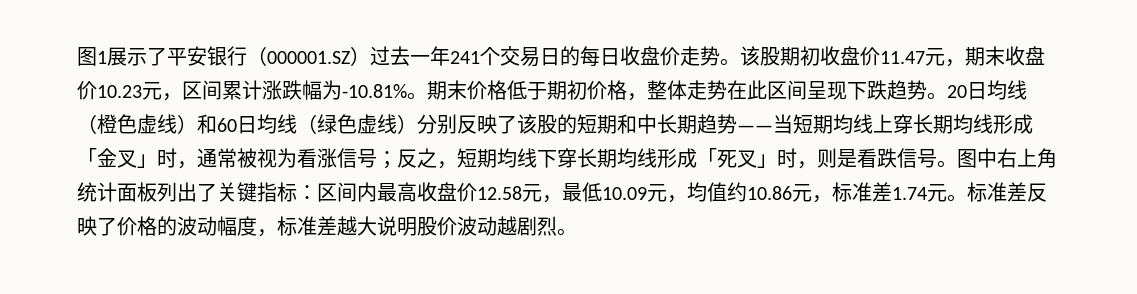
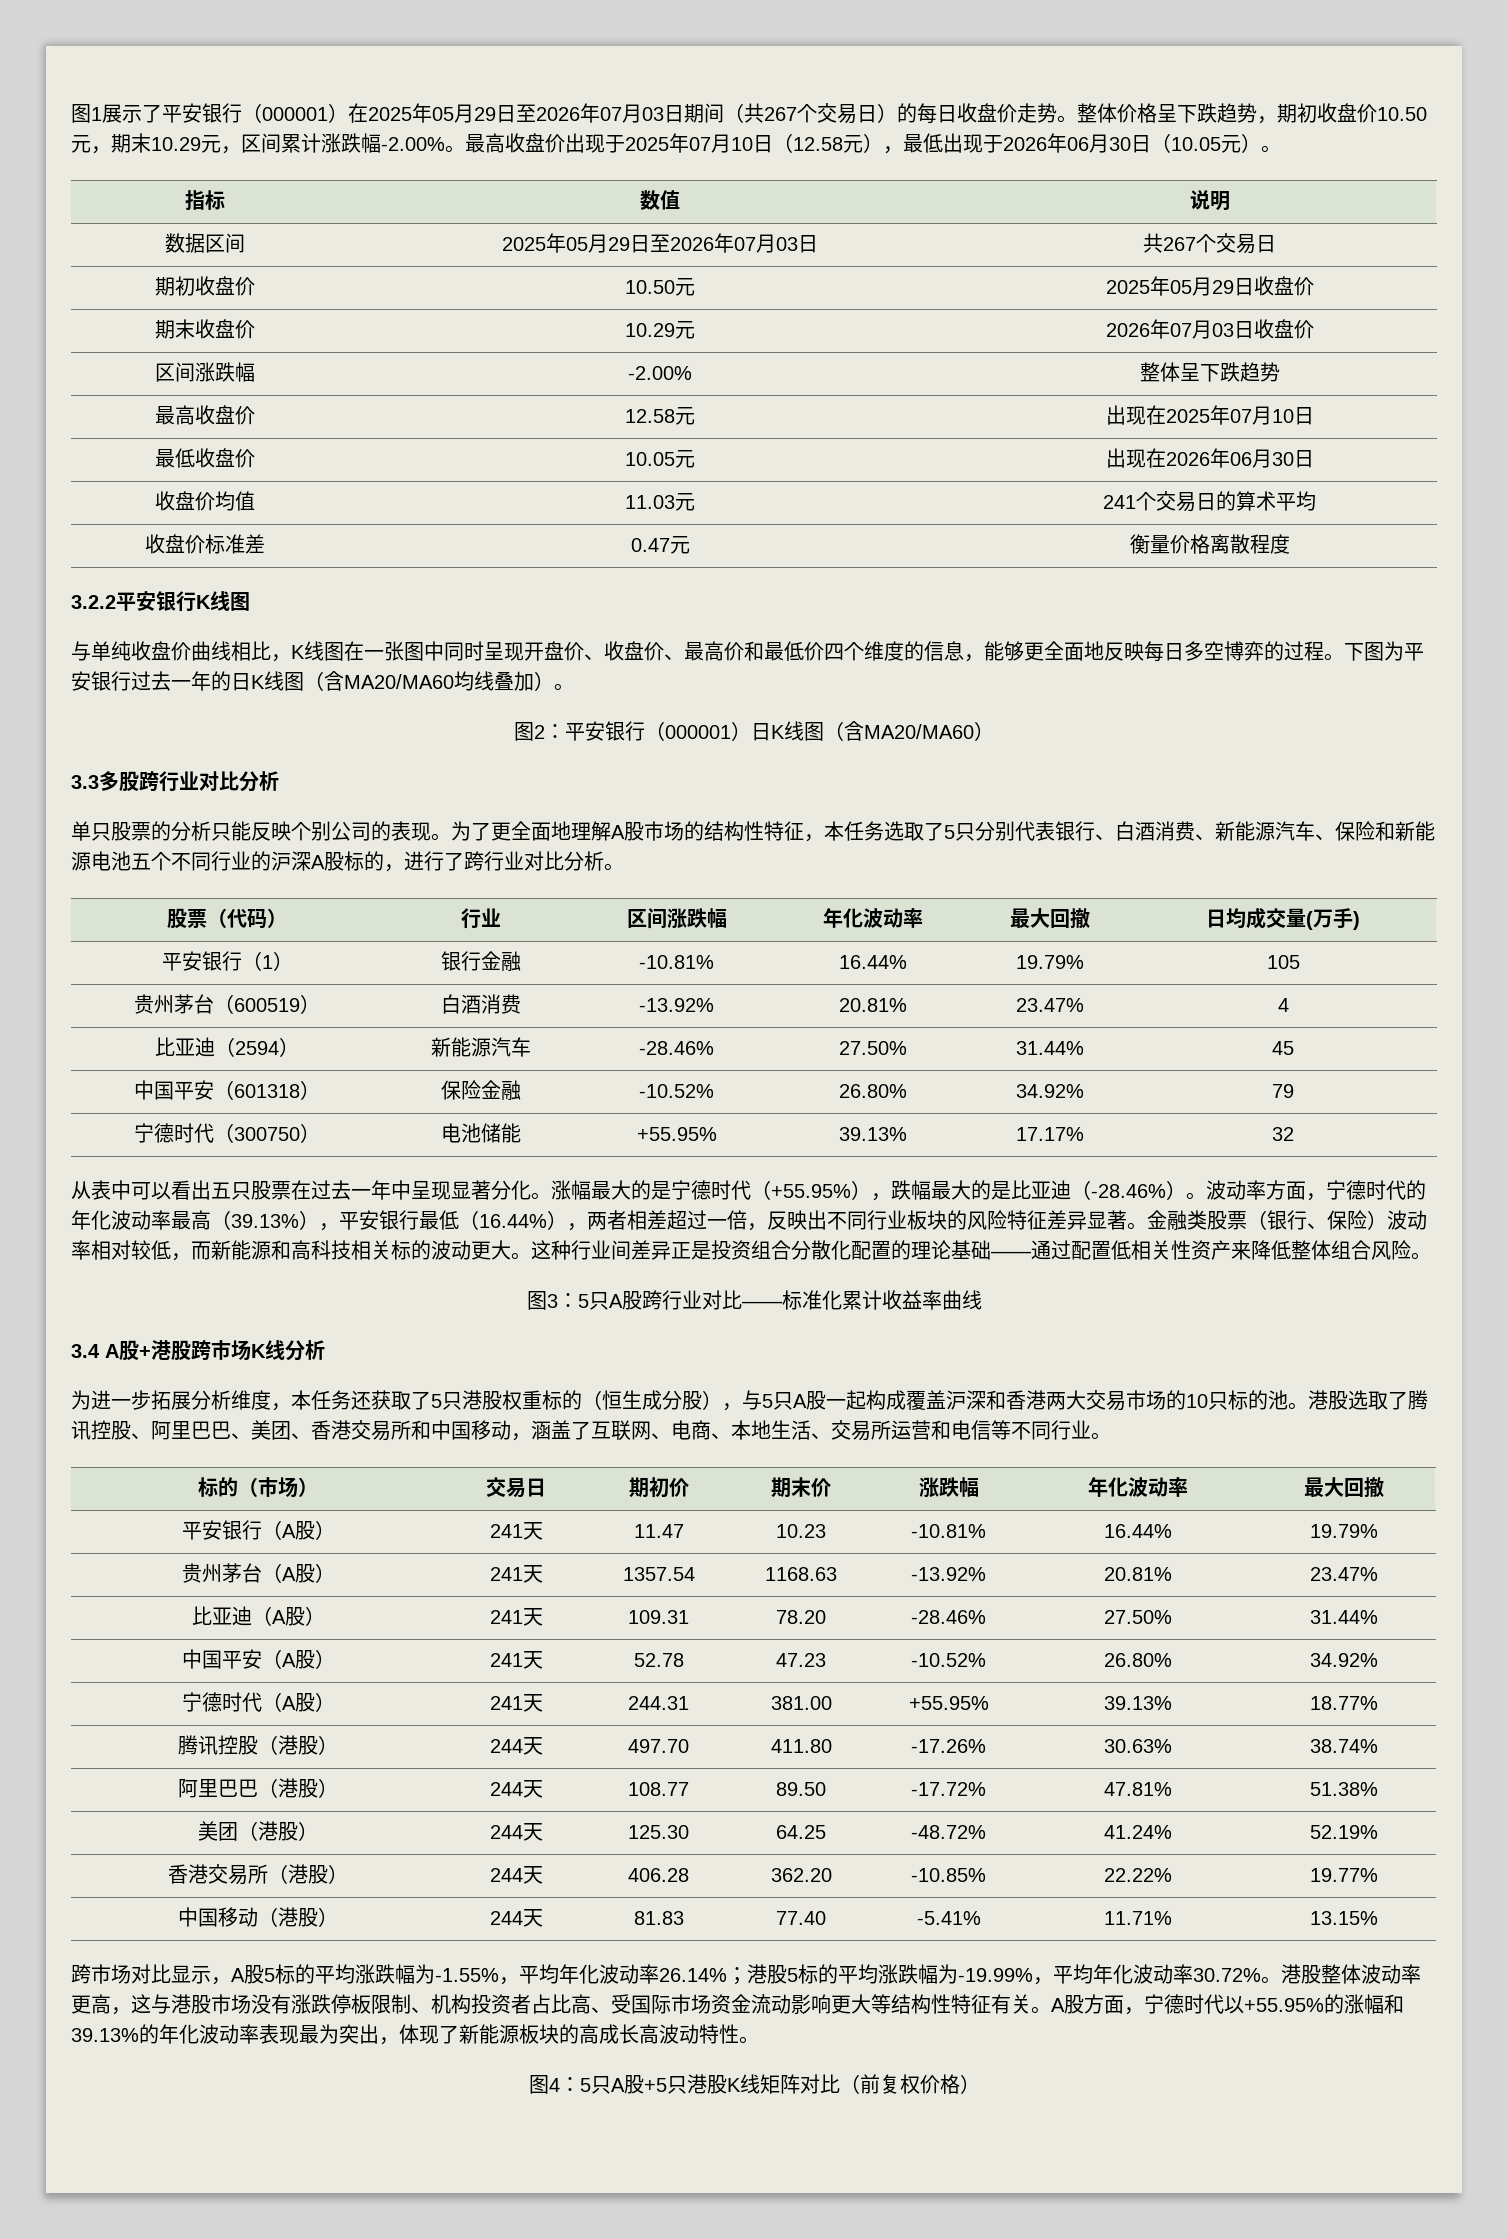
[267,46,560,67] 000001.SZ）过去一年241个交易日 -> [262,103,897,124] 000001）在2025年05月29日至2026年07月03日期间（共267个交易日）
[740,46,925,66] 该股期初收盘价11.47 -> [1077,103,1427,124] 整体价格呈下跌趋势，期初收盘价10.50
[1005,46,1045,66] [77,81,142,100] 收盘价10.23 -> [151,137,201,151] 10.29
[322,80,1027,101] [77,114,1033,134] [77,148,1057,169] [77,182,687,203] 为-10.81%。期末价格低于期初价格，整体走势在此区间呈现下跌趋势。20日均线（橙色虚线）和60日均线（绿色虚线）分别反映了该股的短期和中长期趋势——当短期均线上穿长期均线形成「金叉」时，通常被视为看涨信号；反之，短期均线下穿长期均线形成「死叉」时，则是看跌信号。图中右上角统计面板列出了关键指标：区间内最高收盘价12.58元，最低10.09元， -> [381,133,1281,154] [184,190,225,210] [640,190,680,210] [1189,190,1230,211] [164,233,245,253] [502,233,818,253] [1143,233,1276,254] [154,276,255,296] [625,278,695,296] [1105,276,1314,296] [154,319,255,339] [625,321,695,339] [1105,319,1314,339] [154,362,255,382] [628,366,692,380] [1139,362,1280,382] [154,405,255,425] [625,407,695,425] [1105,405,1314,425] [154,448,255,468] [625,450,695,468] [1105,448,1314,468] [154,491,215,511] -2.00%。最高收盘价出现于2025年07月10日（12.58元），最低出现于2026年06月30日（10.05元）。 // 指标 | 数值 | 说明 // 数据区间 | 2025年05月29日至2026年07月03日 | 共267个交易日 // 期初收盘价 | 10.50元 | 2025年05月29日收盘价 // 期末收盘价 | 10.29元 | 2026年07月03日收盘价 // 区间涨跌幅 | -2.00% | 整体呈下跌趋势 // 最高收盘价 | 12.58元 | 出现在2025年07月10日 // 最低收盘价 | 10.05元 | 出现在2026年06月30日 // 收盘价
[727,182,1047,203] [77,216,577,237] 约10.86元，标准差1.74元。标准差反映了价格的波动幅度，标准差越大说明股价波动越剧烈。 -> [625,493,695,511] [1103,491,1316,512] [144,534,265,554] [630,536,690,554] [1129,534,1290,554] [71,591,250,612] [71,641,1424,662] [71,671,574,691] [514,721,994,741] [71,771,279,792] [71,821,1435,842] [71,851,624,872] [167,908,287,929] [460,908,501,929] [626,908,727,929] [822,908,923,928] [1010,908,1090,929] [1206,907,1360,930] [161,951,293,971] [440,951,521,971] [639,955,714,969] [838,955,907,969] [1016,955,1084,969] [1266,955,1300,969] [134,994,320,1014] [440,994,521,1014] [639,998,714,1012] [838,998,907,1012] [1016,998,1084,1012] [1277,998,1289,1012] [155,1037,299,1057] [430,1037,531,1057] [639,1041,714,1055] [838,1041,907,1055] [1016,1041,1084,1055] [1272,1041,1294,1055] [134,1080,320,1100] [440,1080,521,1100] [639,1084,714,1098] [838,1084,907,1098] [1016,1084,1084,1098] [1272,1084,1294,1098] [134,1123,320,1143] [440,1123,521,1143] [636,1127,717,1141] [838,1127,907,1141] [1016,1127,1084,1141] [1272,1127,1294,1141] [71,1180,1426,1201] [71,1210,1427,1231] [71,1240,1431,1261] [526,1290,982,1310] [71,1340,325,1361] [71,1390,1428,1411] [71,1420,1111,1441] [198,1477,318,1498] [486,1477,546,1498] [628,1477,689,1498] [771,1477,831,1498] [918,1477,979,1498] [1088,1477,1188,1497] [1303,1477,1384,1498] [181,1520,335,1540] [489,1522,543,1540] [633,1524,684,1538] [776,1524,826,1538] [911,1524,986,1538] [1104,1524,1172,1538] [1309,1524,1378,1538] [181,1563,335,1583] [489,1565,543,1583] [622,1567,695,1581] [765,1567,837,1581] [911,1567,986,1581] [1104,1567,1172,1581] [1309,1567,1378,1581] [191,1606,325,1626] [489,1608,543,1626] [628,1610,689,1624] [776,1610,826,1624] [911,1610,986,1624] [1104,1610,1172,1624] [1309,1610,1378,1624] [181,1649,335,1669] [489,1651,543,1669] [633,1653,684,1667] [776,1653,826,1667] [911,1653,986,1667] [1104,1653,1172,1667] [1309,1653,1378,1667] [181,1692,335,1712] [489,1694,543,1712] [628,1696,689,1710] [770,1696,832,1710] [908,1696,989,1710] [1104,1696,1172,1710] [1309,1696,1378,1710] [178,1735,338,1755] [489,1737,543,1755] [628,1739,689,1753] [770,1739,832,1753] [911,1739,986,1753] [1104,1739,1172,1753] [1309,1739,1378,1753] [178,1778,338,1798] [489,1780,543,1798] [628,1782,689,1796] [776,1782,826,1796] [911,1782,986,1796] [1104,1782,1172,1796] [1309,1782,1378,1796] [198,1821,318,1841] [489,1823,543,1841] [628,1825,689,1839] [776,1825,826,1839] [911,1825,986,1839] [1104,1825,1172,1839] [1309,1825,1378,1839] [168,1864,348,1885] [489,1866,543,1884] [628,1868,689,1882] [770,1868,832,1882] [911,1868,986,1882] [1104,1868,1172,1882] [1309,1868,1378,1882] [178,1907,338,1927] [489,1909,543,1927] [633,1911,684,1925] [776,1911,826,1925] [916,1911,981,1925] [1104,1911,1172,1925] [1309,1911,1378,1925] [71,1964,1421,1985] [71,1994,1404,2015] [71,2024,759,2045] [528,2074,980,2094] | 11.03元 | 241个交易日的算术平均 // 收盘价标准差 | 0.47元 | 衡量价格离散程度 // 3.2.2平安银行K线图 // 与单纯收盘价曲线相比，K线图在一张图中同时呈现开盘价、收盘价、最高价和最低价四个维度的信息，能够更全面地反映每日多空博弈的过程。下图为平安银行过去一年的日K线图（含MA20/MA60均线叠加）。 // 图2：平安银行（000001）日K线图（含MA20/MA60） // 3.3多股跨行业对比分析 // 单只股票的分析只能反映个别公司的表现。为了更全面地理解A股市场的结构性特征，本任务选取了5只分别代表银行、白酒消费、新能源汽车、保险和新能源电池五个不同行业的沪深A股标的，进行了跨行业对比分析。 // 股票（代码） | 行业 | 区间涨跌幅 | 年化波动率 | 最大回撤 | 日均成交量(万手) // 平安银行（1） | 银行金融 | -10.81% | 16.44% | 19.79% | 105 // 贵州茅台（600519） | 白酒消费 | -13.92% | 20.81% | 23.47% | 4 // 比亚迪（2594） | 新能源汽车 | -28.46% | 27.50% | 31.44% | 45 // 中国平安（601318） | 保险金融 | -10.52% | 26.80% | 34.92% | 79 // 宁德时代（300750） | 电池储能 | +55.95% | 39.13% | 17.17% | 32 // 从表中可以看出五只股票在过去一年中呈现显著分化。涨幅最大的是宁德时代（+55.95%），跌幅最大的是比亚迪（-28.46%）。波动率方面，宁德时代的年化波动率最高（39.13%），平安银行最低（16.44%），两者相差超过一倍，反映出不同行业板块的风险特征差异显著。金融类股票（银行、保险）波动率相对较低，而新能源和高科技相关标的波动更大。这种行业间差异正是投资组合分散化配置的理论基础——通过配置低相关性资产来降低整体组合风险。 // 图3：5只A股跨行业对比——标准化累计收益率曲线 // 3.4 A股+港股跨市场K线分析 // 为进一步拓展分析维度，本任务还获取了5只港股权重标的（恒生成分股），与5只A股一起构成覆盖沪深和香港两大交易市场的10只标的池。港股选取了腾讯控股、阿里巴巴、美团、香港交易所和中国移动，涵盖了互联网、电商、本地生活、交易所运营和电信等不同行业。 // 标的（市场） | 交易日 | 期初价 | 期末价 | 涨跌幅 | 年化波动率 | 最大回撤 // 平安银行（A股） | 241天 | 11.47 | 10.23 | -10.81% | 16.44% | 19.79% // 贵州茅台（A股） | 241天 | 1357.54 | 1168.63 | -13.92% | 20.81% | 23.47% // 比亚迪（A股） | 241天 | 109.31 | 78.20 | -28.46% | 27.50% | 31.44% // 中国平安（A股） | 241天 | 52.78 | 47.23 | -10.52% | 26.80% | 34.92% // 宁德时代（A股） | 241天 | 244.31 | 381.00 | +55.95% | 39.13% | 18.77% // 腾讯控股（港股） | 244天 | 497.70 | 411.80 | -17.26% | 30.63% | 38.74% // 阿里巴巴（港股） | 244天 | 108.77 | 89.50 | -17.72% | 47.81% | 51.38% // 美团（港股） | 244天 | 125.30 | 64.25 | -48.72% | 41.24% | 52.19% // 香港交易所（港股） | 244天 | 406.28 | 362.20 | -10.85% | 22.22% | 19.77% // 中国移动（港股） | 244天 | 81.83 | 77.40 | -5.41% | 11.71% | 13.15% // 跨市场对比显示，A股5标的平均涨跌幅为-1.55%，平均年化波动率26.14%；港股5标的平均涨跌幅为-19.99%，平均年化波动率30.72%。港股整体波动率更高，这与港股市场没有涨跌停板限制、机构投资者占比高、受国际市场资金流动影响更大等结构性特征有关。A股方面，宁德时代以+55.95%的涨幅和39.13%的年化波动率表现最为突出，体现了新能源板块的高成长高波动特性。 // 图4：5只A股+5只港股K线矩阵对比（前复权价格）

